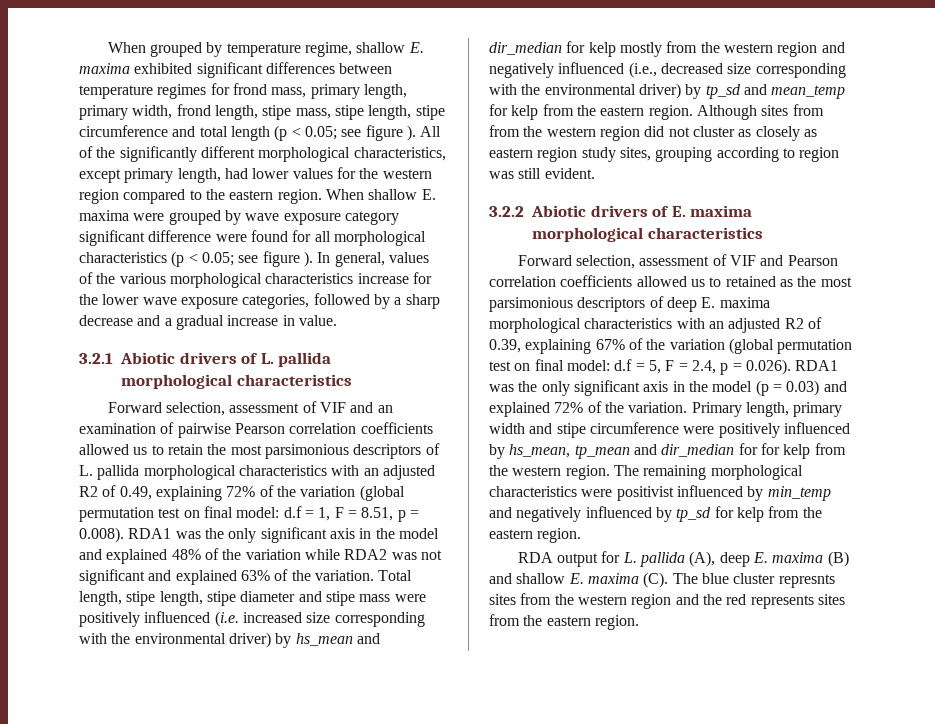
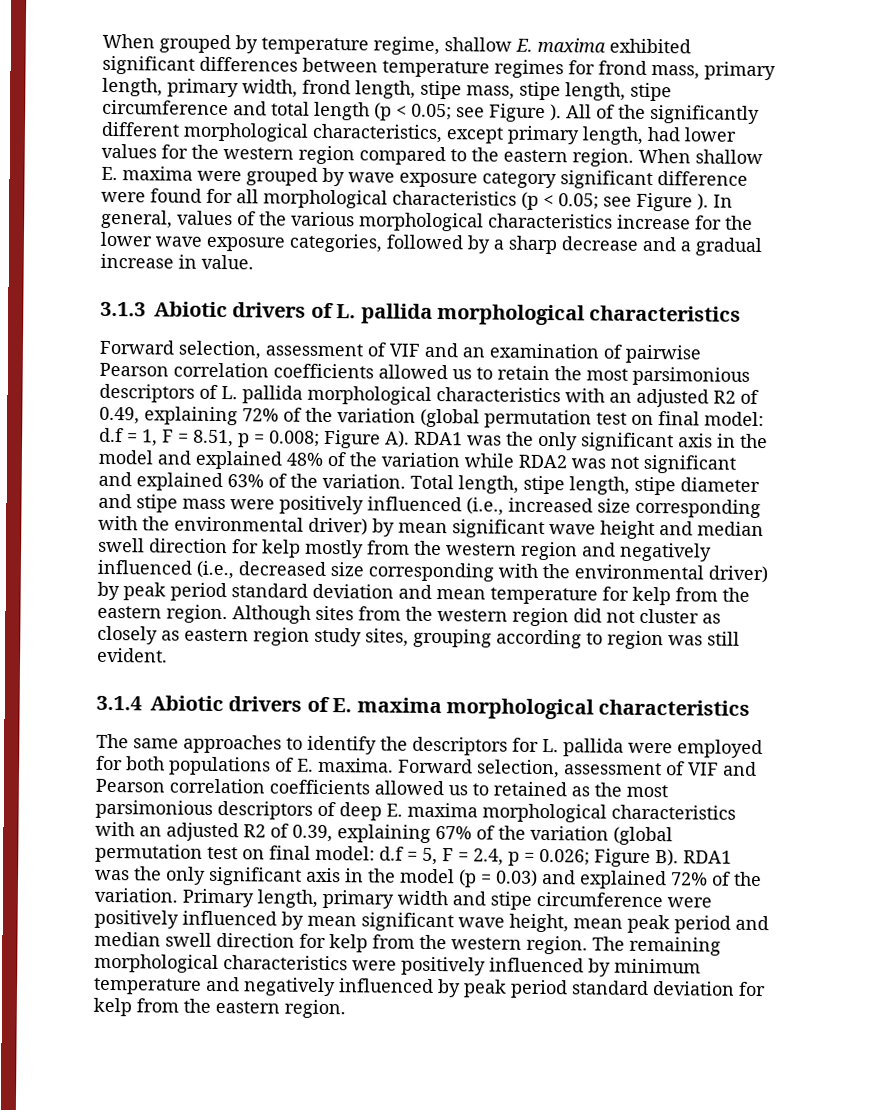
[365,125,403,141] figure -> [489,103,546,122] Figure
[262,251,300,267] figure -> [636,192,693,212] Figure
[79,353,113,364] 3.2.1 -> [100,301,146,317] 3.1.3
[79,527,124,543] 0.008). -> [269,429,410,449] 0.008; Figure A).
[214,611,239,627] (i.e. -> [466,497,504,516] (i.e.,
[295,633,380,646] [489,42,562,55] hs_mean and dir_median -> [398,519,764,540] [98,537,228,554] mean significant wave height and median swell direction
[705,84,846,99] tp_sd and mean_temp -> [123,582,598,605] peak period standard deviation and mean temperature
[489,125,520,137] from -> (401, 613) none
[489,206,524,217] 3.2.2 -> [96,695,142,711] 3.1.4
(763, 233) none -> [96,733,763,759] [96,755,394,776] The same approaches to identify the descriptors for L. pallida were employed for both populations of E. maxima.
[745,359,791,375] 0.026). -> [539,848,679,868] 0.026; Figure B).
[509,443,758,459] hs_mean, tp_mean and dir_median for -> [307,912,769,934] [94,931,295,948] mean significant wave height, mean peak period and median swell direction
[616,485,831,501] positivist influenced by min_temp -> [401,956,701,977] [93,977,202,995] positively influenced by minimum temperature
[676,506,822,522] [489,528,582,543] [517,551,849,567] [489,572,835,588] [489,593,845,609] [489,614,639,630] tp_sd for kelp from the eastern region. // RDA output for L. pallida (A), deep E. maxima (B) and shallow E. maxima (C). The blue cluster represnts sites from the western region and the red represents sites from the eastern region. -> [463,979,766,999] [93,997,346,1019] peak period standard deviation for kelp from the eastern region.

